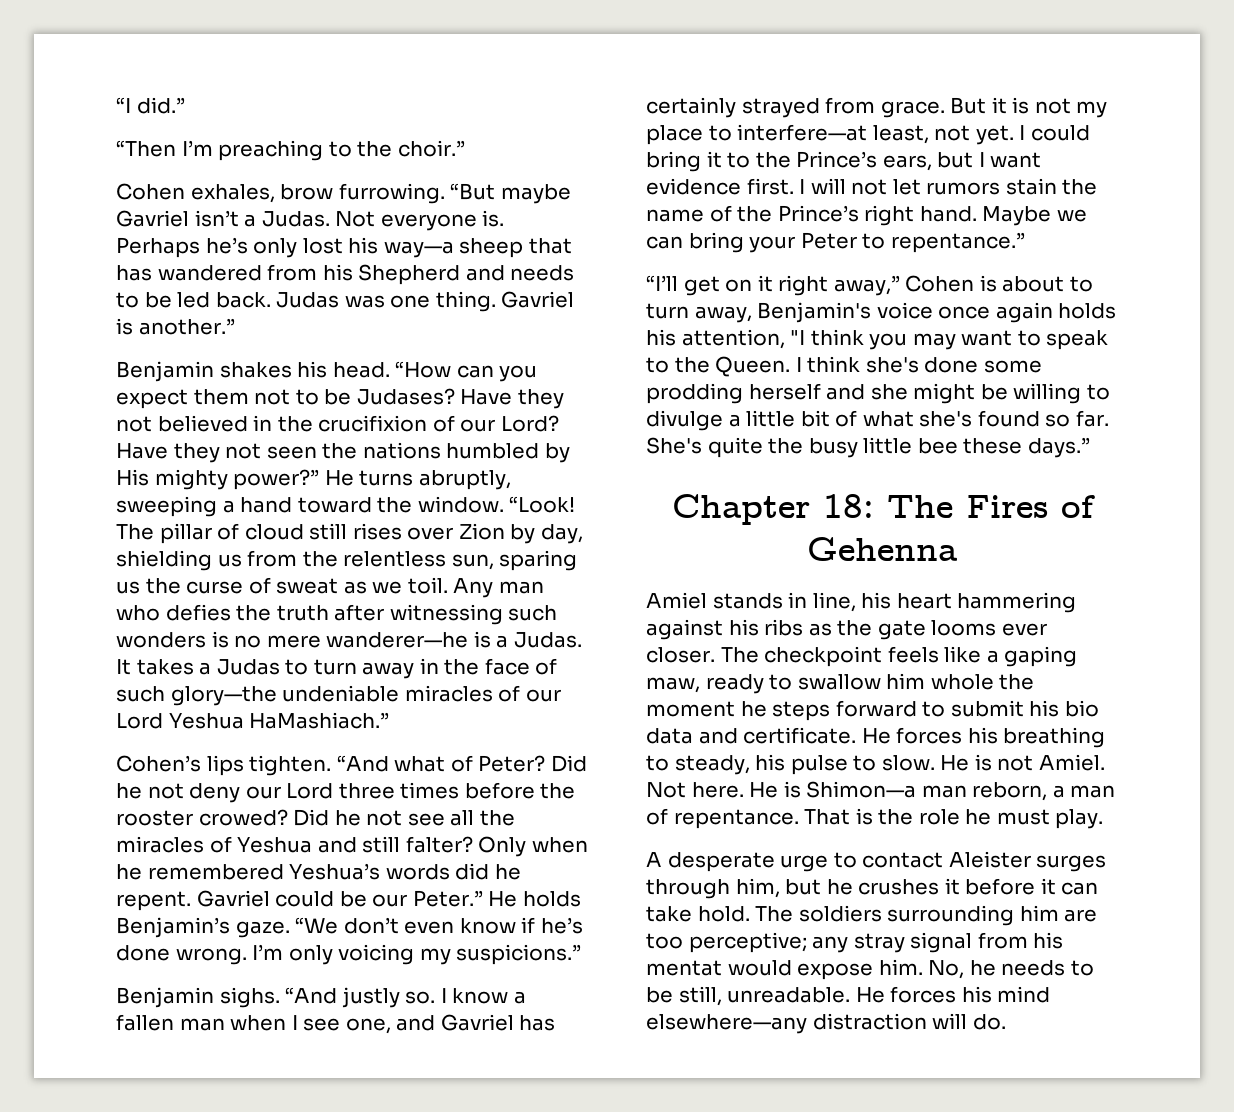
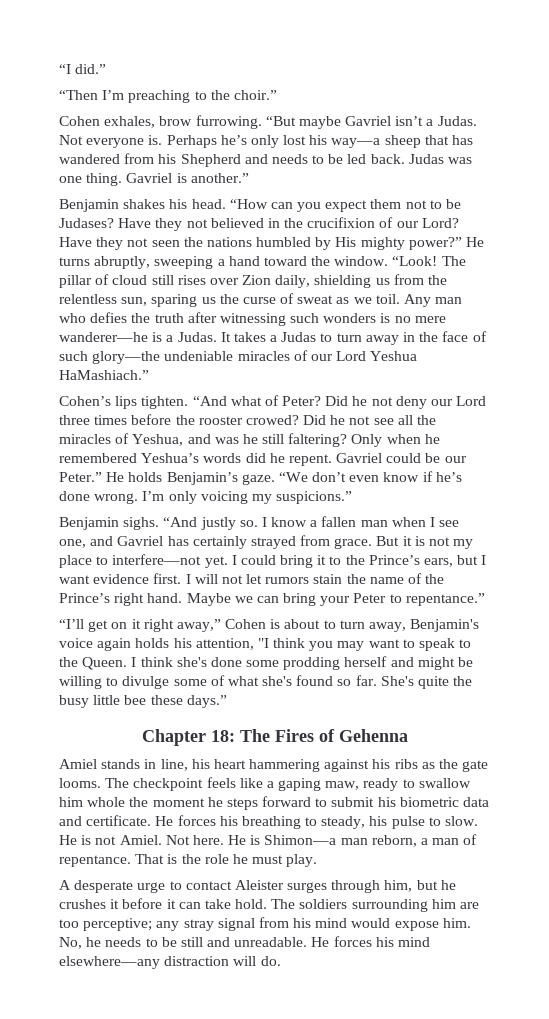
[510,524,583,544] by day, -> [275,275,311,288] daily,
[237,836,473,853] Yeshua and still falter? -> [132,433,348,447] Yeshua, and was he still faltering?
[737,124,971,144] interfere—at least, not -> [112,554,202,565] interfere—not
[938,306,991,319] once -> (93, 643) none
[870,384,908,400] she -> (414, 662) none
[728,410,830,427] a little bit -> [173,679,207,686] some
[931,620,1047,636] [646,647,715,663] looms ever closer. -> [59,778,101,788] looms.
[1064,700,1099,717] bio -> [399,797,459,807] biometric
[646,960,722,976] mentat -> [315,918,348,928] mind
[678,986,722,1006] still, -> [180,937,231,947] still and

